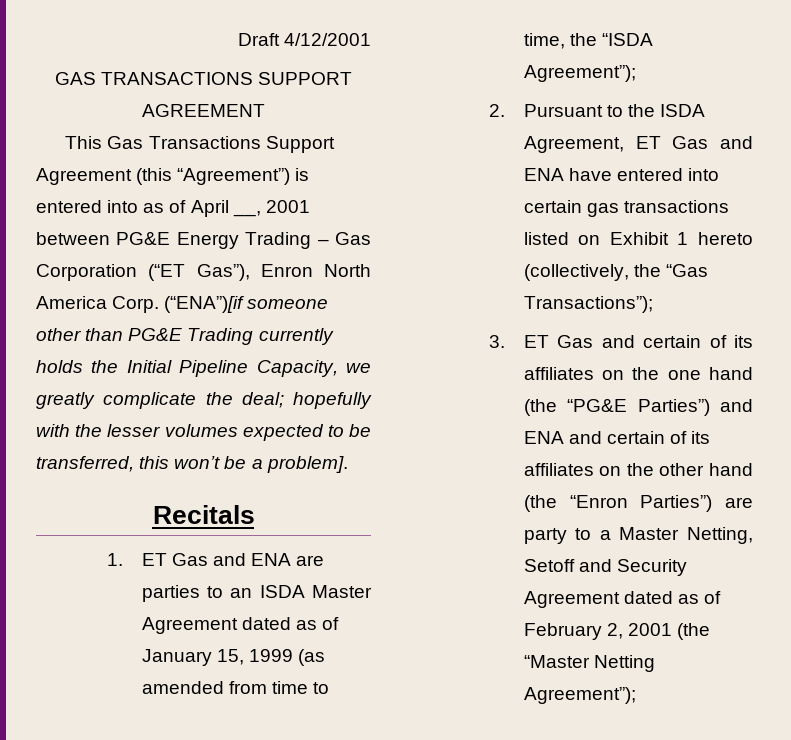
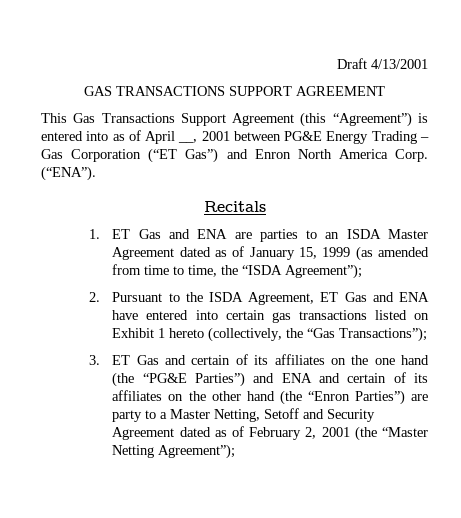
[284,33,371,46] 4/12/2001 -> [371,59,428,69] 4/13/2001
[196,264,250,281] Gas”), -> [185,148,248,163] Gas”) and
[164,296,329,313] [36,328,334,345] [36,360,371,377] [36,392,372,409] [36,424,372,441] [36,456,348,473] (“ENA”)[if someone other than PG&E Trading currently holds the Initial Pipeline Capacity, we greatly complicate the deal; hopefully with the lesser volumes expected to be transferred, this won’t be a problem]. -> [41,166,96,181] (“ENA”).

